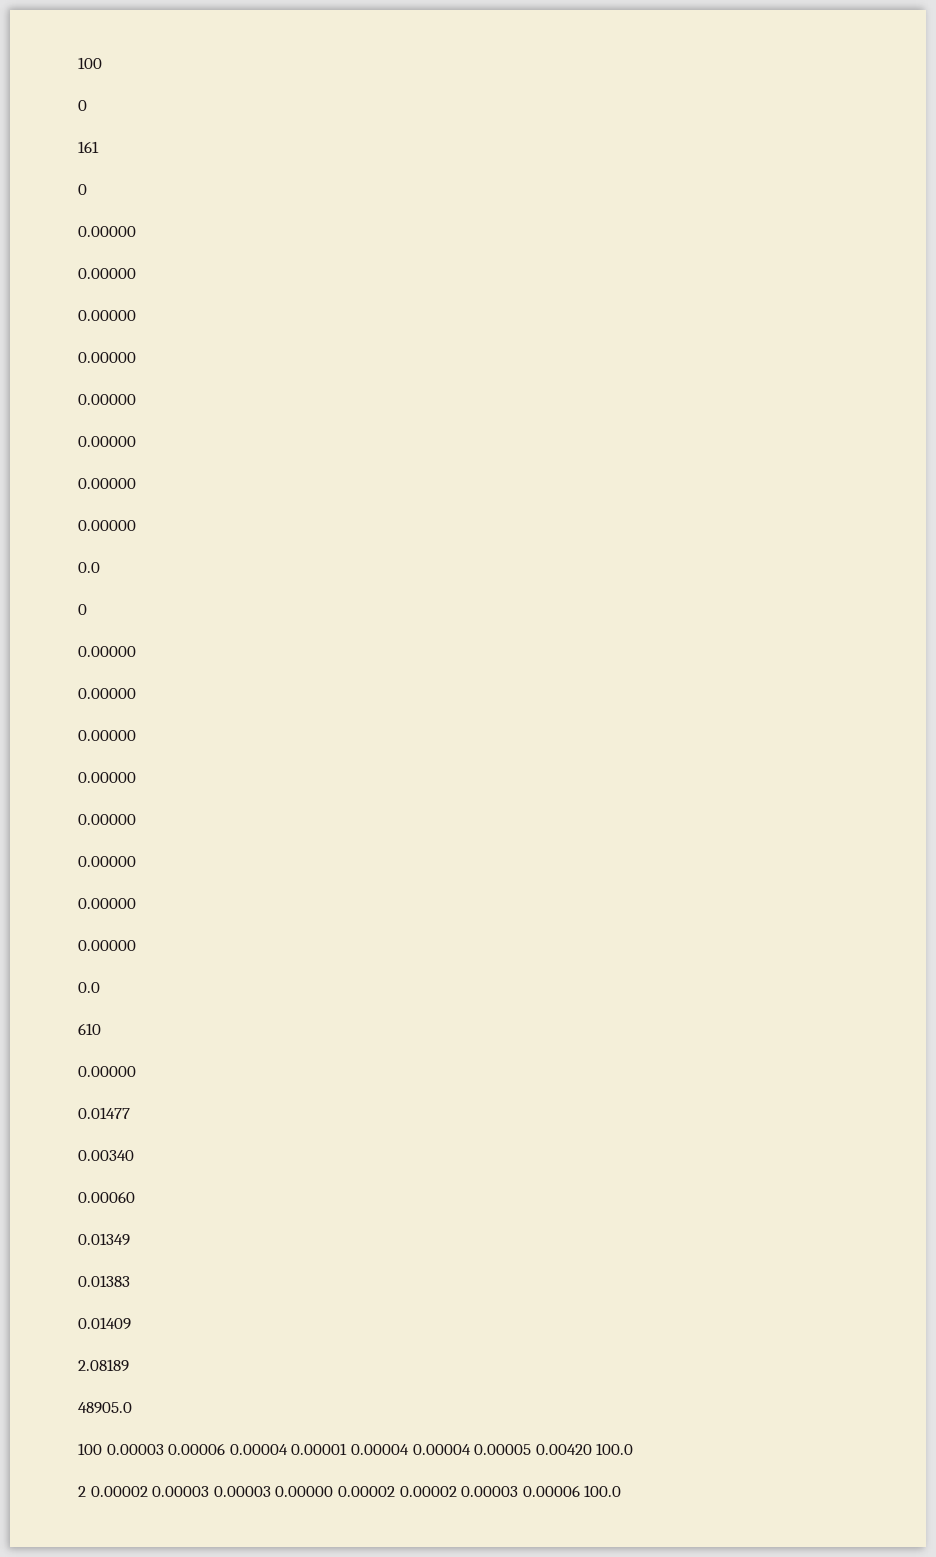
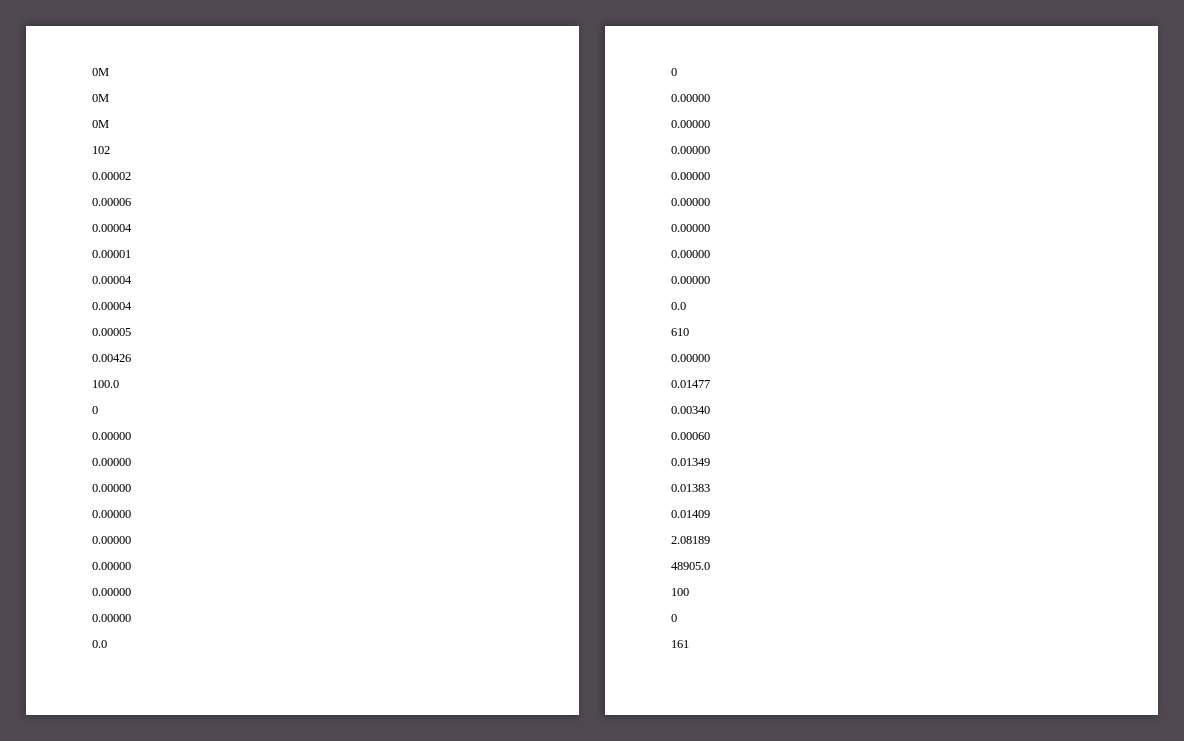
[78,57,102,69] [78,100,87,111] [78,141,99,153] 100 // 0 // 161 -> [92,68,109,76] [92,94,109,102] [92,120,109,128] [92,146,110,154] [92,172,131,180] [92,198,131,206] [92,224,132,232] [92,250,131,258] [92,276,132,284] [92,302,132,310] [92,328,131,336] [92,354,131,362] [92,380,119,388] 0M // 0M // 0M // 102 // 0.00002 // 0.00006 // 0.00004 // 0.00001 // 0.00004 // 0.00004 // 0.00005 // 0.00426 // 100.0
[106,1443,634,1455] [78,1485,622,1497] 0.00003 0.00006 0.00004 0.00001 0.00004 0.00004 0.00005 0.00420 100.0 // 2 0.00002 0.00003 0.00003 0.00000 0.00002 0.00002 0.00003 0.00006 100.0 -> [671,614,677,622] [671,640,689,648] // 0 // 161

